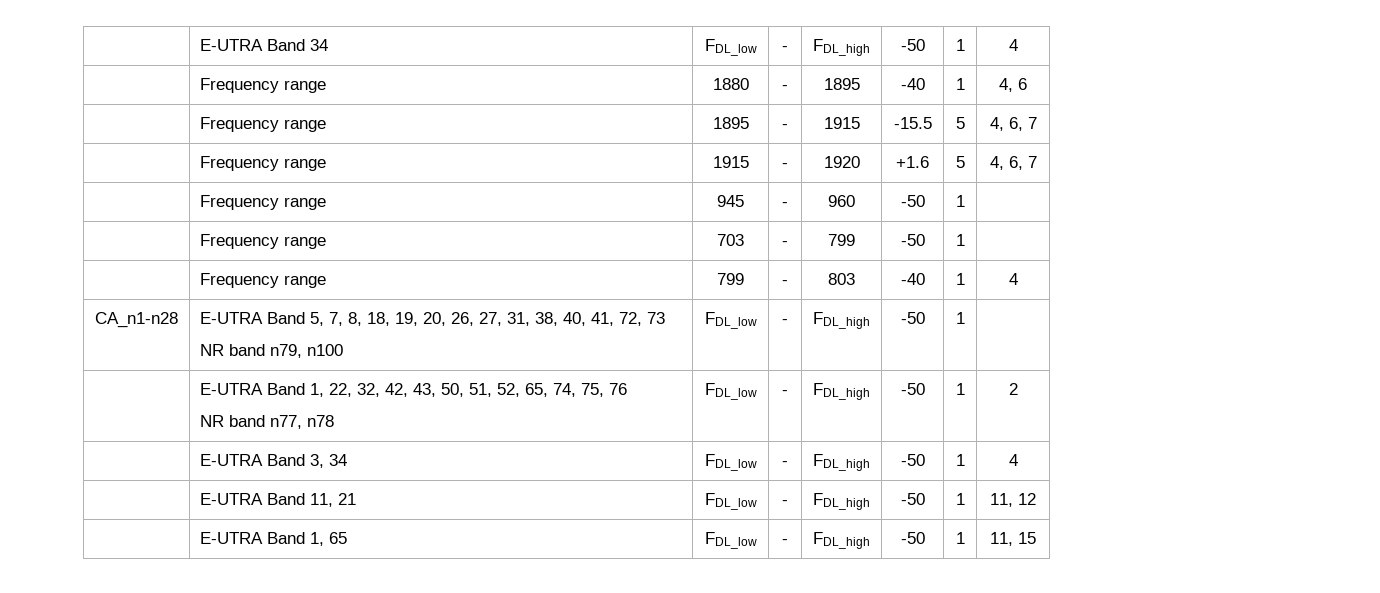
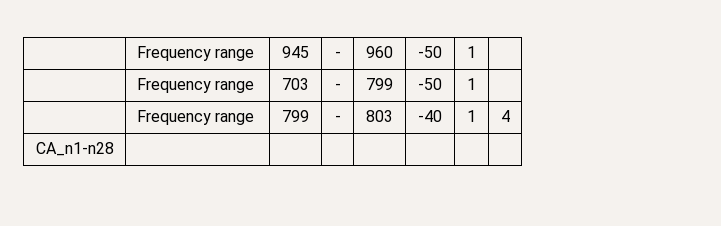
[200,39,329,51] [704,39,757,56] [782,46,788,51] [813,39,870,56] [900,39,925,51] [955,39,965,51] [1008,39,1018,51] [200,78,327,93] [712,78,749,90] [782,85,788,90] [823,78,860,90] [900,78,925,90] [955,78,965,90] [999,78,1027,92] [200,117,327,132] [712,117,749,129] [782,124,788,129] [823,117,860,129] [893,117,932,129] [955,117,965,129] [989,117,1037,131] [200,156,327,171] [712,156,749,168] [782,163,788,168] [823,156,860,168] [896,156,929,168] [955,156,965,168] [989,156,1037,170] | E-UTRA Band 34 | FDL_low | - | FDL_high | -50 | 1 | 4 // | Frequency range | 1880 | - | 1895 | -40 | 1 | 4, 6 // | Frequency range | 1895 | - | 1915 | -15.5 | 5 | 4, 6, 7 // | Frequency range | 1915 | - | 1920 | +1.6 | 5 | 4, 6, 7 // -> (136, 53) none
[200,312,666,326] [200,344,344,358] [704,312,757,329] [782,319,788,324] [813,312,870,329] [900,312,925,324] [955,312,965,324] [200,383,628,397] [200,415,335,429] [704,383,757,400] [782,390,788,395] [813,383,870,400] [900,383,925,395] [955,383,965,395] [1008,383,1018,395] [200,454,348,468] [704,454,757,471] [782,461,788,466] [813,454,870,471] [900,454,925,466] [955,454,965,466] [1008,454,1018,466] [200,493,357,507] [704,493,757,510] [782,500,788,505] [813,493,870,510] [900,493,925,505] [955,493,965,505] [990,493,1036,507] [200,532,348,546] [704,532,757,549] [782,539,788,544] [813,532,870,549] [900,532,925,544] [955,532,965,544] [990,532,1036,546] E-UTRA Band 5, 7, 8, 18, 19, 20, 26, 27, 31, 38, 40, 41, 72, 73 // NR band n79, n100 | FDL_low | - | FDL_high | -50 | 1 | // | E-UTRA Band 1, 22, 32, 42, 43, 50, 51, 52, 65, 74, 75, 76 // NR band n77, n78 | FDL_low | - | FDL_high | -50 | 1 | 2 // | E-UTRA Band 3, 34 | FDL_low | - | FDL_high | -50 | 1 | 4 // | E-UTRA Band 11, 21 | FDL_low | - | FDL_high | -50 | 1 | 11, 12 // | E-UTRA Band 1, 65 | FDL_low | - | FDL_high | -50 | 1 | 11, 15 -> (114, 149) | | | | | |

